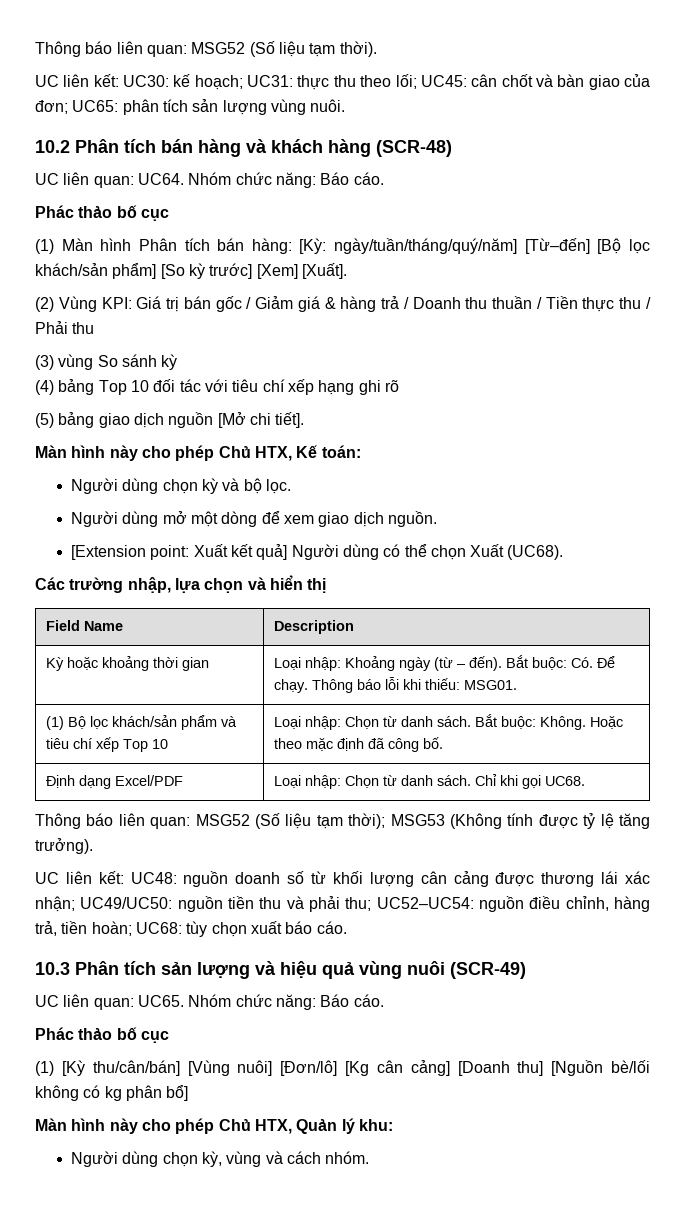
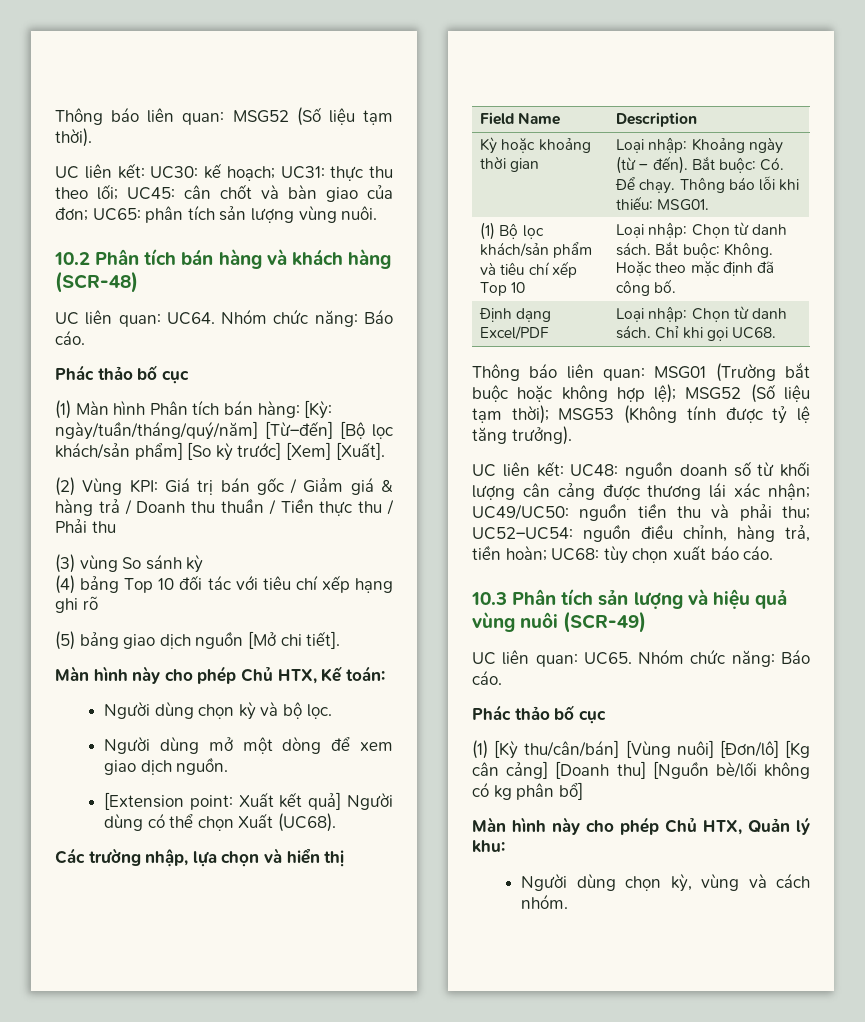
(191, 823) none -> [654,362,810,382] [472,384,677,403] MSG01 (Trường bắt buộc hoặc không hợp lệ);

